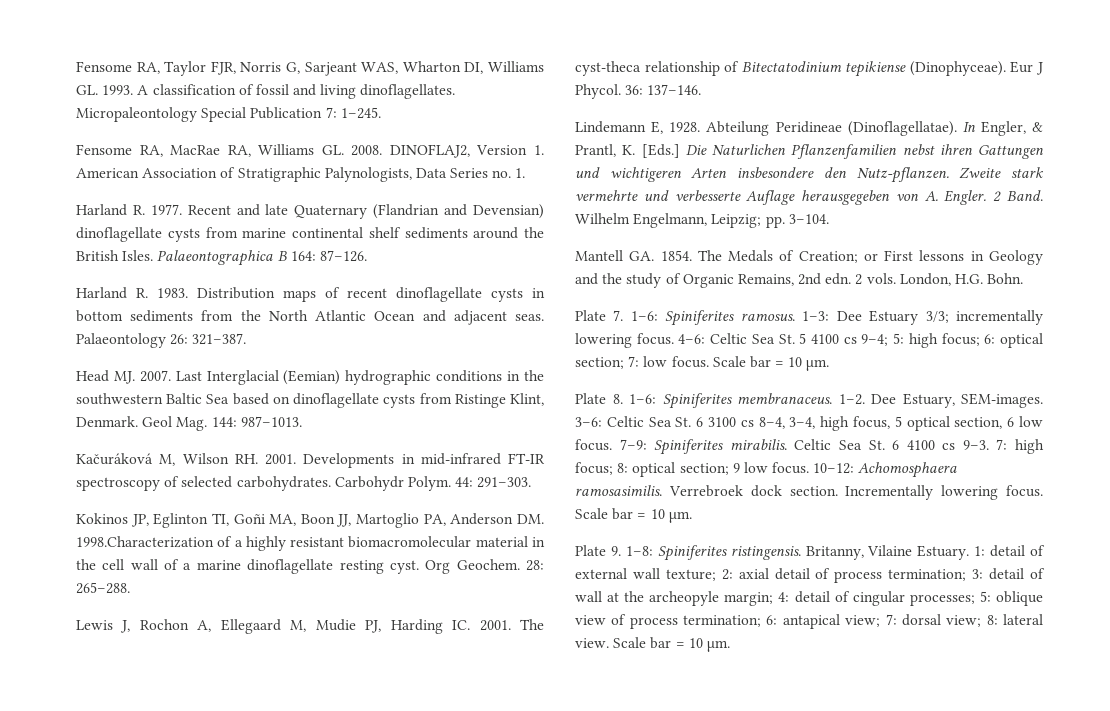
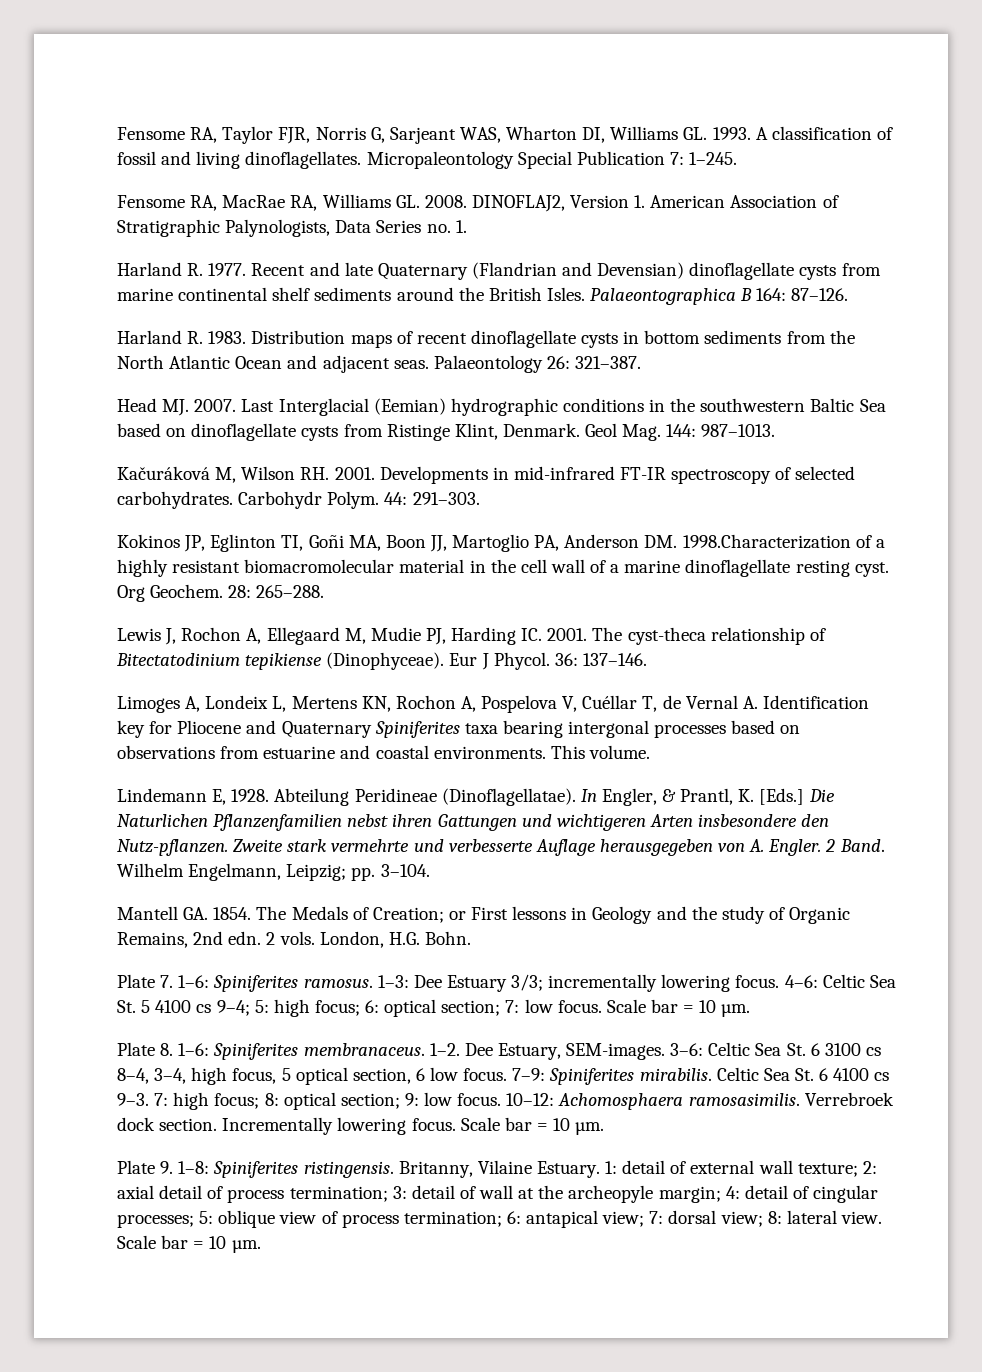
(702, 89) none -> [117,695,869,713] [117,720,801,738] [117,745,650,759] // Limoges A, Londeix L, Mertens KN, Rochon A, Pospelova V, Cuéllar T, de Vernal A. Identification key for Pliocene and Quaternary Spiniferites taxa bearing intergonal processes based on observations from estuarine and coastal environments. This volume.
[732,463,740,473] 9 -> [404,1093,419,1106] 9:

